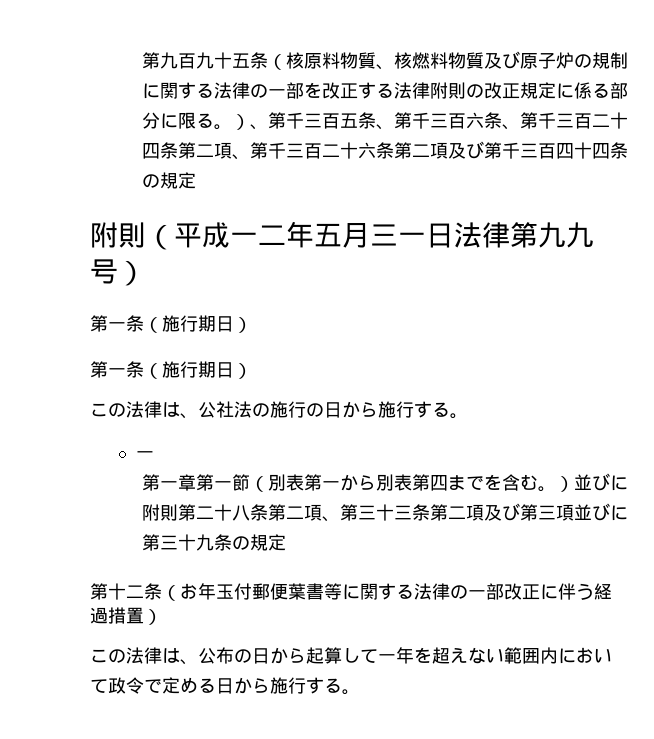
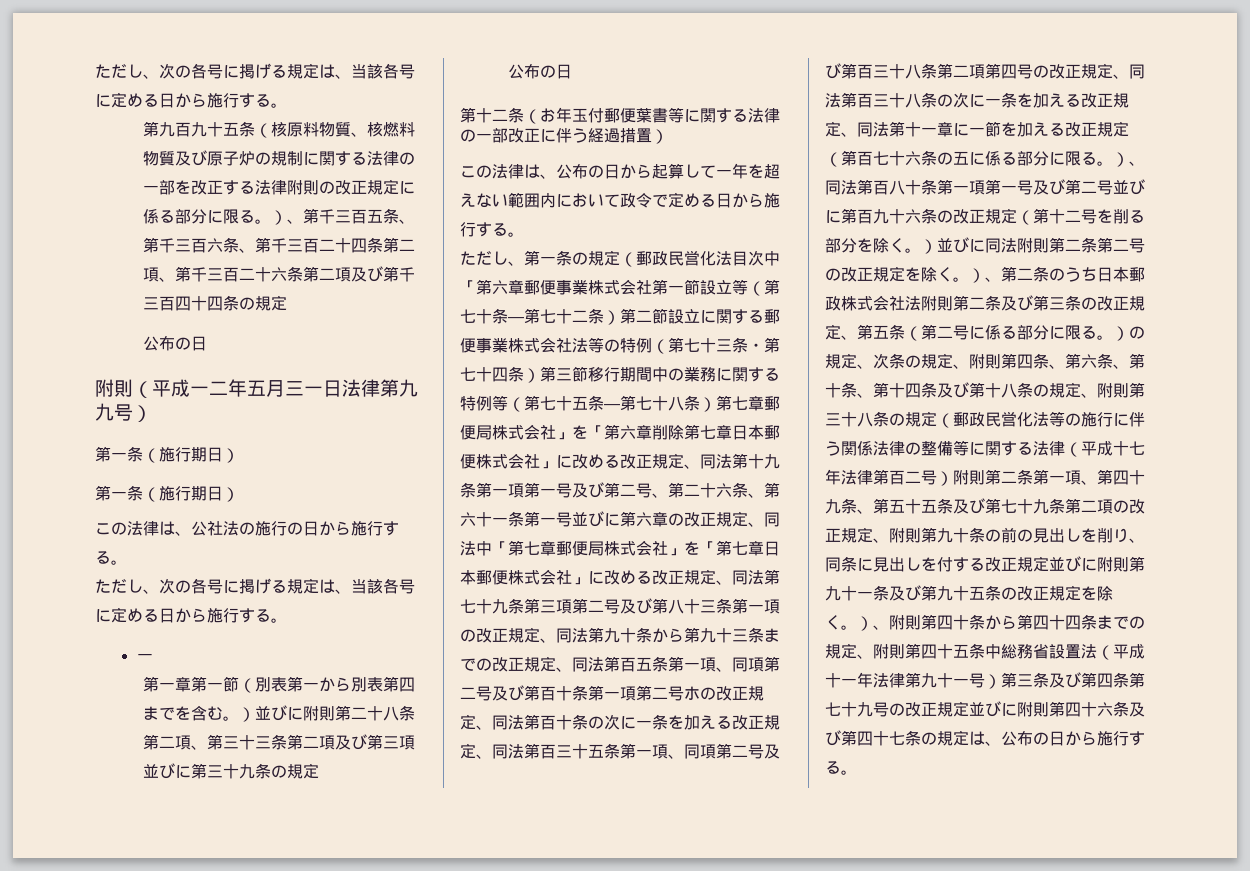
(141, 60) none -> [95,63,415,79] [95,92,287,108] ただし、次の各号に掲げる規定は、当該各号に定める日から施行する。 //
(196, 180) none -> [143,335,208,351] // 公布の日
(468, 416) none -> [95,578,415,594] [95,607,287,623] // ただし、次の各号に掲げる規定は、当該各号に定める日から施行する。
(286, 542) none -> [508,63,573,79] // 公布の日
(360, 692) none -> [460,250,780,267] [460,279,780,296] [460,308,780,325] [460,337,780,354] [460,366,780,383] [460,395,780,412] [460,424,780,440] [460,453,780,469] [460,482,780,498] [460,511,780,527] [460,540,780,556] [460,569,780,585] [460,598,780,614] [460,627,780,643] [460,656,780,672] [460,685,764,701] [460,714,780,730] [460,743,780,759] [825,63,1145,79] [825,92,1129,108] [825,121,1129,137] [825,150,1145,167] [825,179,1145,195] [825,208,1145,225] [825,237,1145,254] [825,266,1145,283] [825,295,1145,311] [825,324,1145,341] [825,353,1145,369] [825,382,1145,398] [825,411,1145,428] [825,440,1145,457] [825,469,1145,486] [825,498,1145,514] [825,527,1145,543] [825,556,1145,572] [825,585,1113,601] [825,614,1145,631] [825,643,1145,660] [825,672,1145,689] [825,701,1145,717] [825,730,1145,746] [825,761,857,775] // ただし、第一条の規定（郵政民営化法目次中「第六章郵便事業株式会社第一節設立等（第七十条―第七十二条）第二節設立に関する郵便事業株式会社法等の特例（第七十三条・第七十四条）第三節移行期間中の業務に関する特例等（第七十五条―第七十八条）第七章郵便局株式会社」を「第六章削除第七章日本郵便株式会社」に改める改正規定、同法第十九条第一項第一号及び第二号、第二十六条、第六十一条第一号並びに第六章の改正規定、同法中「第七章郵便局株式会社」を「第七章日本郵便株式会社」に改める改正規定、同法第七十九条第三項第二号及び第八十三条第一項の改正規定、同法第九十条から第九十三条までの改正規定、同法第百五条第一項、同項第二号及び第百十条第一項第二号ホの改正規定、同法第百十条の次に一条を加える改正規定、同法第百三十五条第一項、同項第二号及び第百三十八条第二項第四号の改正規定、同法第百三十八条の次に一条を加える改正規定、同法第十一章に一節を加える改正規定（第百七十六条の五に係る部分に限る。）、同法第百八十条第一項第一号及び第二号並びに第百九十六条の改正規定（第十二号を削る部分を除く。）並びに同法附則第二条第二号の改正規定を除く。）、第二条のうち日本郵政株式会社法附則第二条及び第三条の改正規定、第五条（第二号に係る部分に限る。）の規定、次条の規定、附則第四条、第六条、第十条、第十四条及び第十八条の規定、附則第三十八条の規定（郵政民営化法等の施行に伴う関係法律の整備等に関する法律（平成十七年法律第百二号）附則第二条第一項、第四十九条、第五十五条及び第七十九条第二項の改正規定、附則第九十条の前の見出しを削り、同条に見出しを付する改正規定並びに附則第九十一条及び第九十五条の改正規定を除く。）、附則第四十条から第四十四条までの規定、附則第四十五条中総務省設置法（平成十一年法律第九十一号）第三条及び第四条第七十九号の改正規定並びに附則第四十六条及び第四十七条の規定は、公布の日から施行する。

